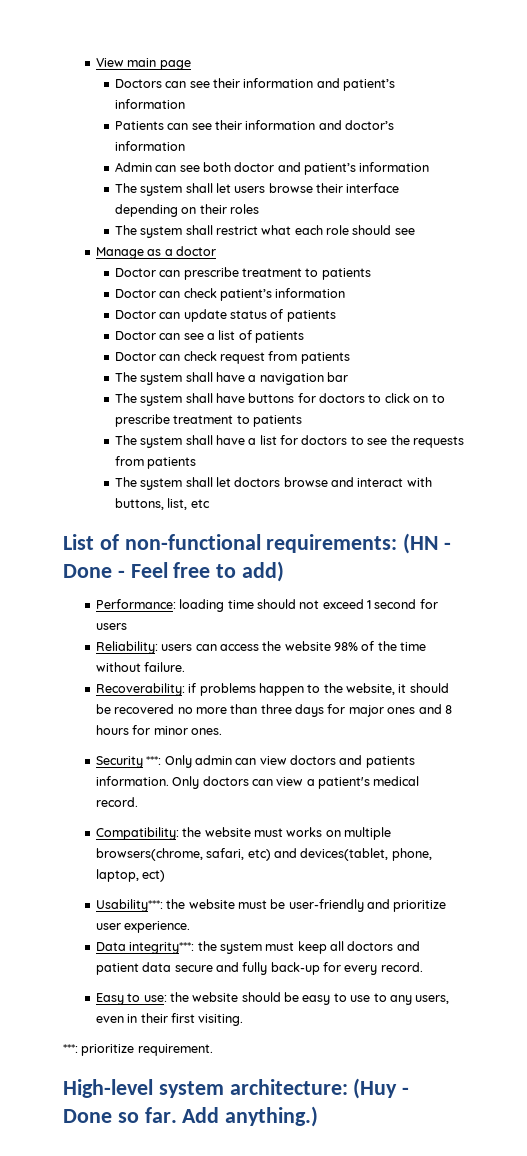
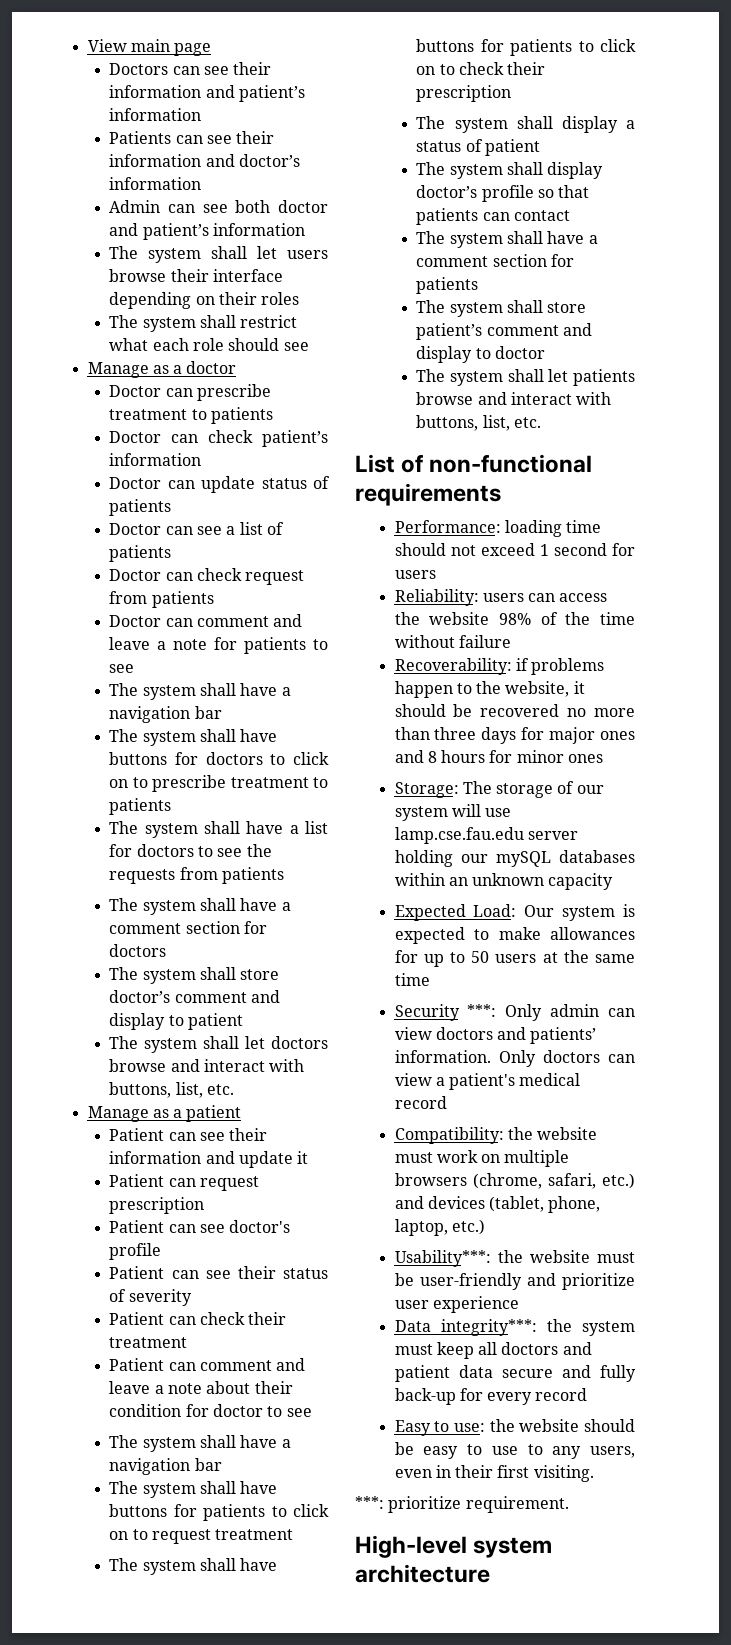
(350, 358) none -> [109,614,303,627] [109,637,329,654] [109,664,135,673] // Doctor can comment and leave a note for patients to see
(197, 463) none -> [109,898,291,915] [109,921,268,934] [109,944,167,957] [109,967,280,984] [109,990,281,1003] [109,1013,244,1030] // The system shall have a comment section for doctors // The system shall store doctor’s comment and display to patient
[190,499,210,508] [63,533,452,554] [63,561,285,582] etc // List of non-functional requirements: (HN - Done - Feel free to add) -> [207,1084,235,1095] [87,1105,242,1122] [109,1128,268,1141] [109,1151,309,1168] [109,1174,260,1191] [109,1197,205,1214] [109,1220,291,1233] [109,1243,162,1260] [109,1266,328,1279] [109,1289,192,1306] [109,1312,287,1325] [109,1337,188,1348] [109,1358,306,1371] [109,1381,293,1394] [109,1404,312,1417] [109,1435,291,1452] [109,1458,222,1475] [109,1481,278,1498] [109,1504,329,1521] [109,1529,294,1544] [109,1558,278,1575] [416,39,636,56] [416,62,546,75] [416,85,512,102] [416,116,635,133] [416,139,541,156] [416,162,604,179] [416,185,590,202] [416,208,571,225] [416,231,598,248] [416,254,575,267] [416,277,479,294] [416,300,587,317] [416,323,593,340] [416,346,546,363] [416,369,635,386] [416,392,612,405] [416,415,542,431] [355,454,593,473] [355,483,501,506] etc. // Manage as a patient // Patient can see their information and update it // Patient can request prescription // Patient can see doctor's profile // Patient can see their status of severity // Patient can check their treatment // Patient can comment and leave a note about their condition for doctor to see // The system shall have a navigation bar // The system shall have buttons for patients to click on to request treatment // The system shall have buttons for patients to click on to check their prescription // The system shall display a status of patient // The system shall display doctor’s profile so that patients can contact // The system shall have a comment section for patients // The system shall store patient’s comment and display to doctor // The system shall let patients browse and interact with buttons, list, etc. // List of non-functional requirements
[144,662,186,672] failure. -> [458,635,511,648] failure
[190,728,222,735] ones. -> [568,754,604,763] [394,781,604,798] [394,804,512,821] [394,827,578,844] [394,850,635,867] [394,873,614,890] [394,904,635,921] [394,927,635,944] [394,950,635,967] [394,973,430,986] ones // Storage: The storage of our system will use lamp.cse.fau.edu server holding our mySQL databases within an unknown capacity // Expected Load: Our system is expected to make allowances for up to 50 users at the same time
[365,756,415,768] patients -> [530,1027,597,1044] patients’
[95,797,138,807] record. -> [394,1096,447,1109] record
[286,827,323,837] works -> [436,1150,478,1163] work
[95,848,389,861] browsers(chrome, safari, etc) and devices(tablet, -> [394,1173,635,1189] [394,1196,545,1212] browsers (chrome, safari, etc.) and devices (tablet,
[142,870,166,882] ect) -> [451,1219,485,1235] etc.)
[124,921,191,933] experience. -> [432,1296,519,1313] experience
[380,962,423,972] record. -> [535,1388,588,1401] record
[229,1078,410,1099] [63,1106,319,1127] architecture: (Huy - Done so far. Add anything.) -> [355,1564,490,1583] architecture

